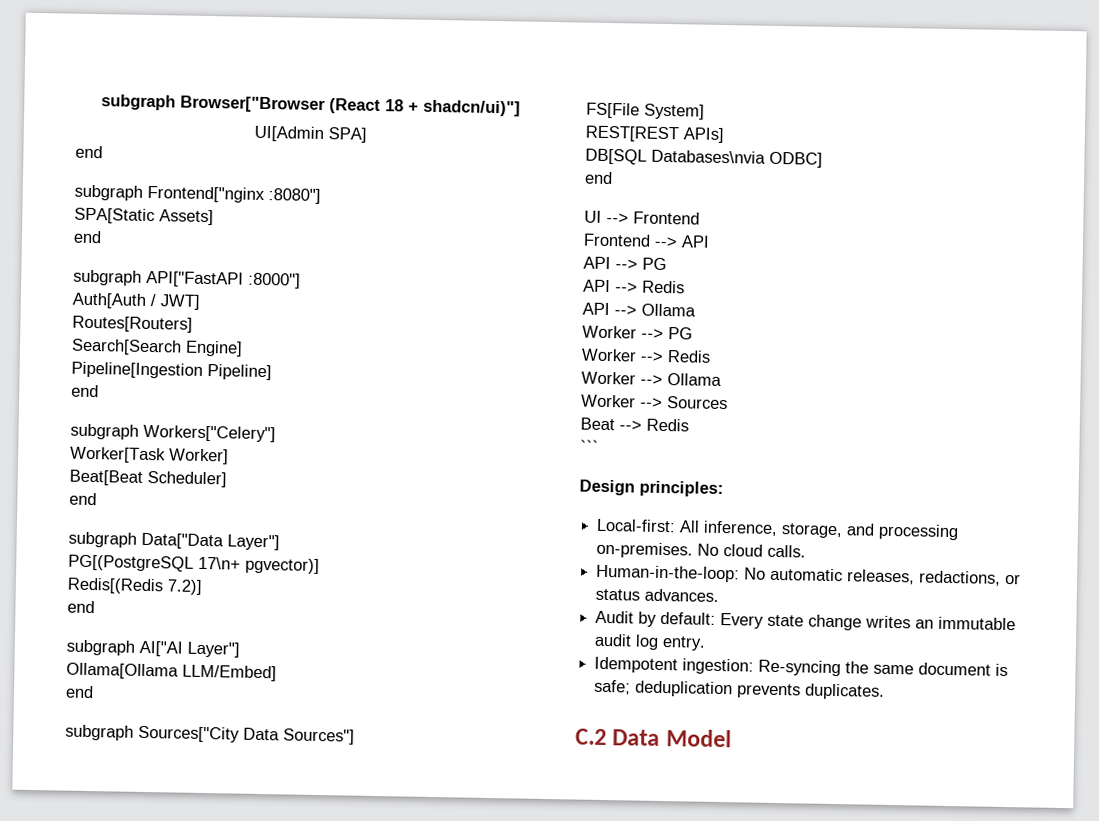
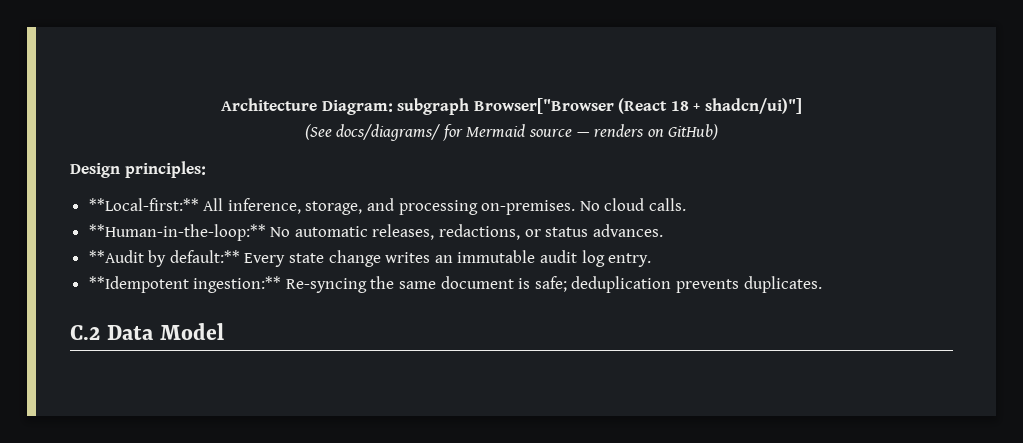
(101, 102) none -> [220,98,393,115] Architecture Diagram:
[253,125,367,143] [75,145,103,159] [74,184,321,204] [74,207,214,226] [73,230,102,244] [73,269,301,289] [72,292,200,310] [72,315,193,333] [71,338,243,357] [71,361,272,381] [71,384,99,398] [70,423,276,443] [70,446,229,465] [69,469,227,488] [69,492,97,506] [68,531,280,551] [68,554,320,575] [67,577,202,595] [67,600,95,614] [66,639,240,658] [66,662,277,682] [65,685,94,699] [65,724,355,745] [586,102,705,120] [585,125,724,143] [585,148,823,168] [584,171,613,185] [584,210,700,225] [583,233,710,248] [583,256,667,271] [583,279,685,294] [582,302,696,317] [582,325,693,340] [581,348,711,363] [581,371,722,386] [581,394,728,410] [580,417,689,432] [580,439,599,453] UI[Admin SPA] // end // subgraph Frontend["nginx :8080"] // SPA[Static Assets] // end // subgraph API["FastAPI :8000"] // Auth[Auth / JWT] // Routes[Routers] // Search[Search Engine] // Pipeline[Ingestion Pipeline] // end // subgraph Workers["Celery"] // Worker[Task Worker] // Beat[Beat Scheduler] // end // subgraph Data["Data Layer"] // PG[(PostgreSQL 17\n+ pgvector)] // Redis[(Redis 7.2)] // end // subgraph AI["AI Layer"] // Ollama[Ollama LLM/Embed] // end // subgraph Sources["City Data Sources"] // FS[File System] // REST[REST APIs] // DB[SQL Databases\nvia ODBC] // end // UI --> Frontend // Frontend --> API // API --> PG // API --> Redis // API --> Ollama // Worker --> PG // Worker --> Redis // Worker --> Ollama // Worker --> Sources // Beat --> Redis // ``` -> [304,124,719,141] (See docs/diagrams/ for Mermaid source — renders on GitHub)
[596,518,677,533] Local-first: -> [88,198,199,211] **Local-first:**
[596,564,741,583] Human-in-the-loop: -> [88,224,266,241] **Human-in-the-loop:**
[595,610,717,627] Audit by default: -> [88,250,240,267] **Audit by default:**
[594,656,755,675] Idempotent ingestion: -> [88,276,282,293] **Idempotent ingestion:**

